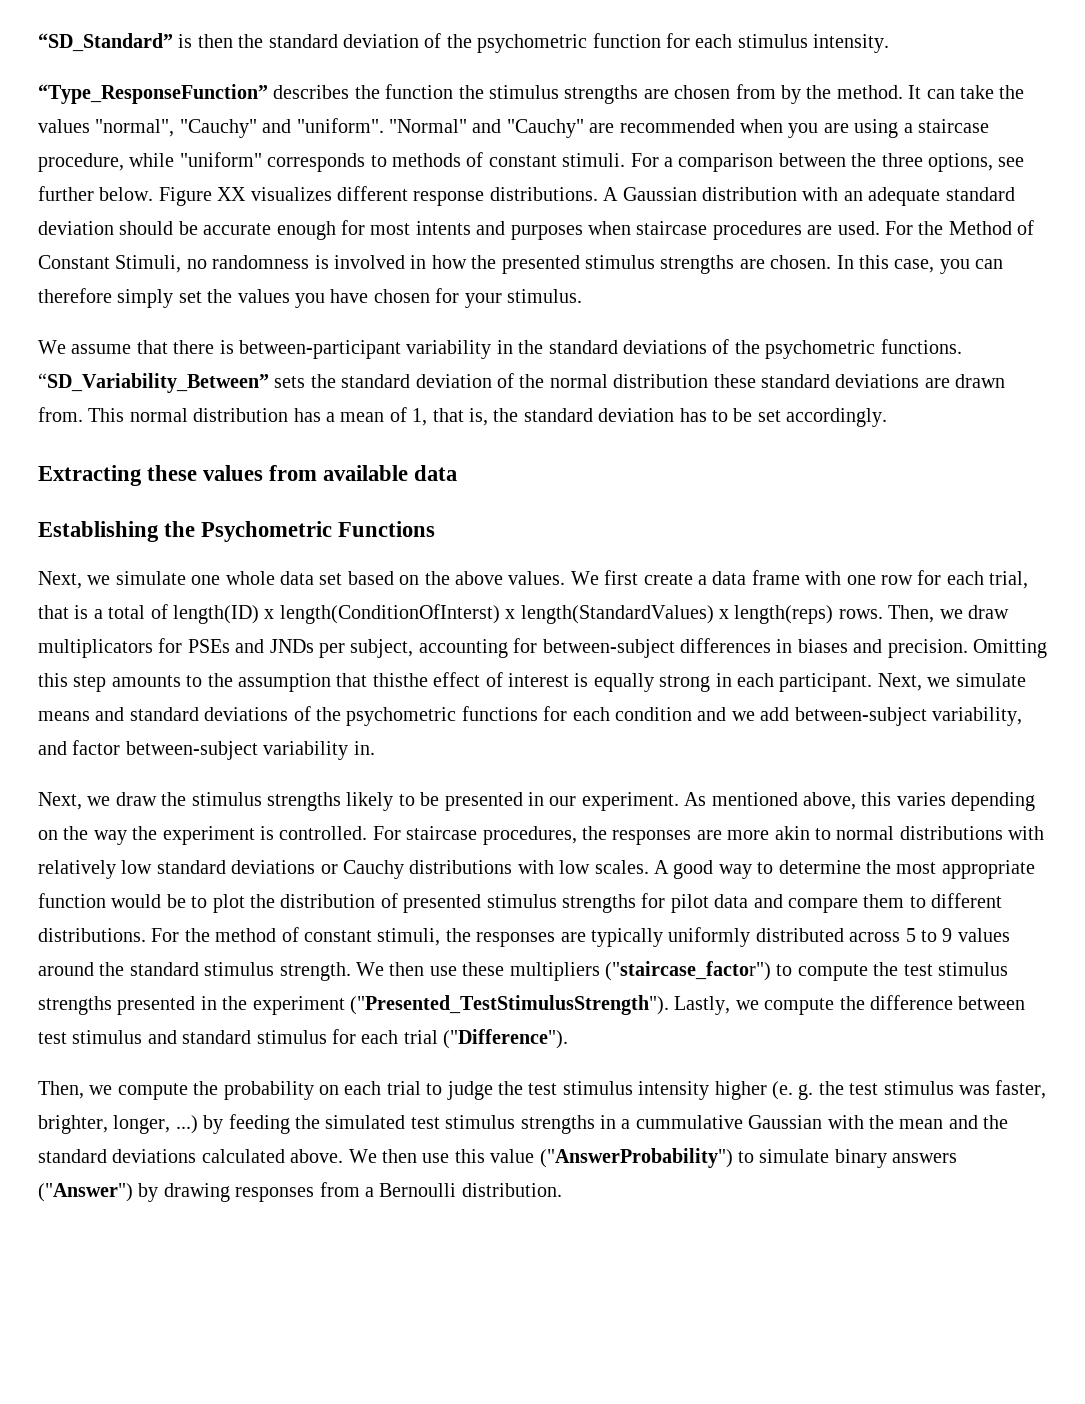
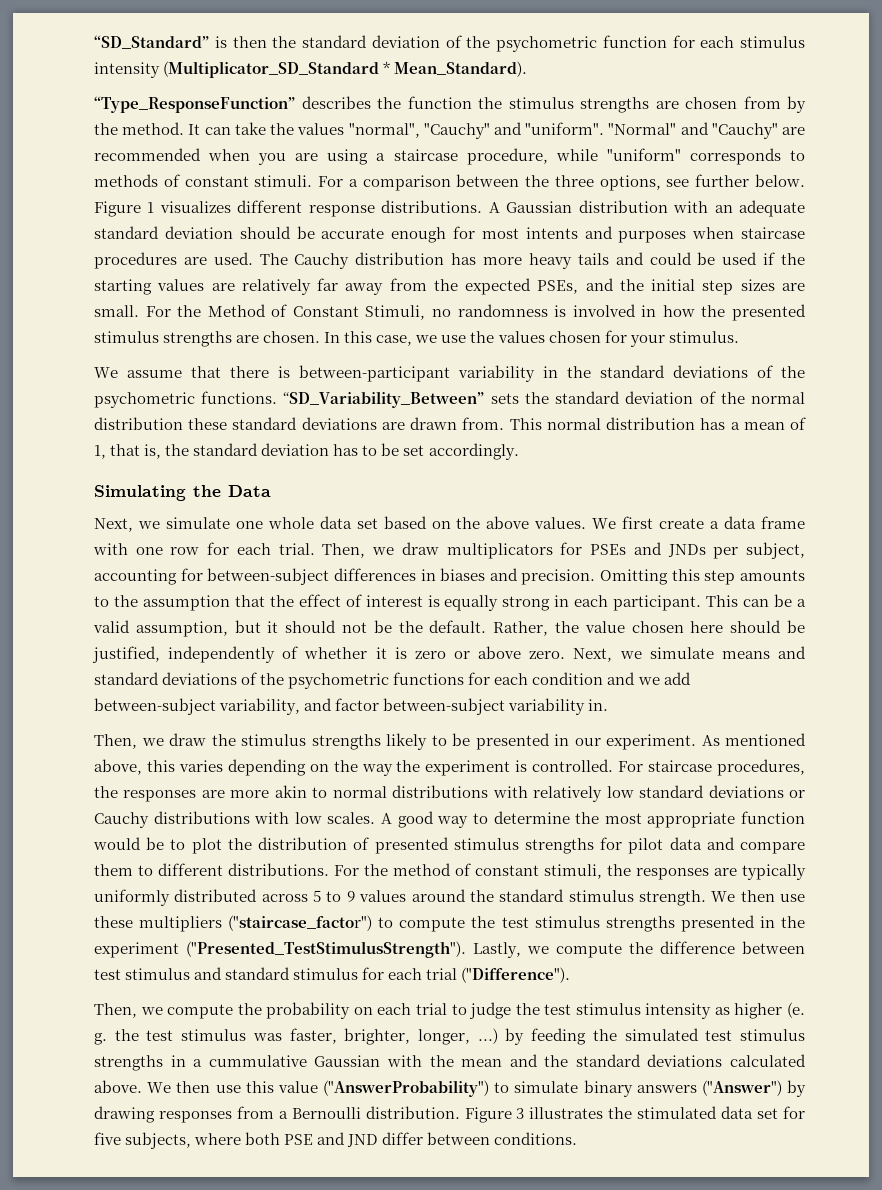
[813,34,890,53] intensity. -> [94,61,528,78] intensity (Multiplicator_SD_Standard * Mean_Standard).
[217,187,247,201] XX -> [147,202,155,213] 1
(880, 228) none -> [259,252,806,269] [94,278,805,295] [94,305,139,317] The Cauchy distribution has more heavy tails and could be used if the starting values are relatively far away from the expected PSEs, and the initial step sizes are small.
[939,259,1004,274] [38,288,369,308] you can therefore simply set the values you have -> [415,331,545,343] we use the values
[38,465,458,486] [38,521,436,542] Extracting these values from available data // Establishing the Psychometric Functions -> [94,485,271,501] Simulating the Data
[989,571,1029,589] [38,604,883,624] trial, that is a total of length(ID) x length(ConditionOfInterst) x length(StandardValues) x length(reps) rows. -> [278,543,315,555] trial.
[372,673,428,687] thisthe -> [269,595,294,607] the
(873, 682) none -> [706,594,807,607] [93,620,805,637] [92,646,566,663] This can be a valid assumption, but it should not be the default. Rather, the value chosen here should be justified, independently of whether it is zero or above zero.
[38,792,82,810] Next, -> [94,734,137,749] Then,
(710, 1090) none -> [714,1007,730,1015] as
(562, 1190) none -> [464,1106,805,1123] [94,1132,578,1149] Figure 3 illustrates the stimulated data set for five subjects, where both PSE and JND differ between conditions.

